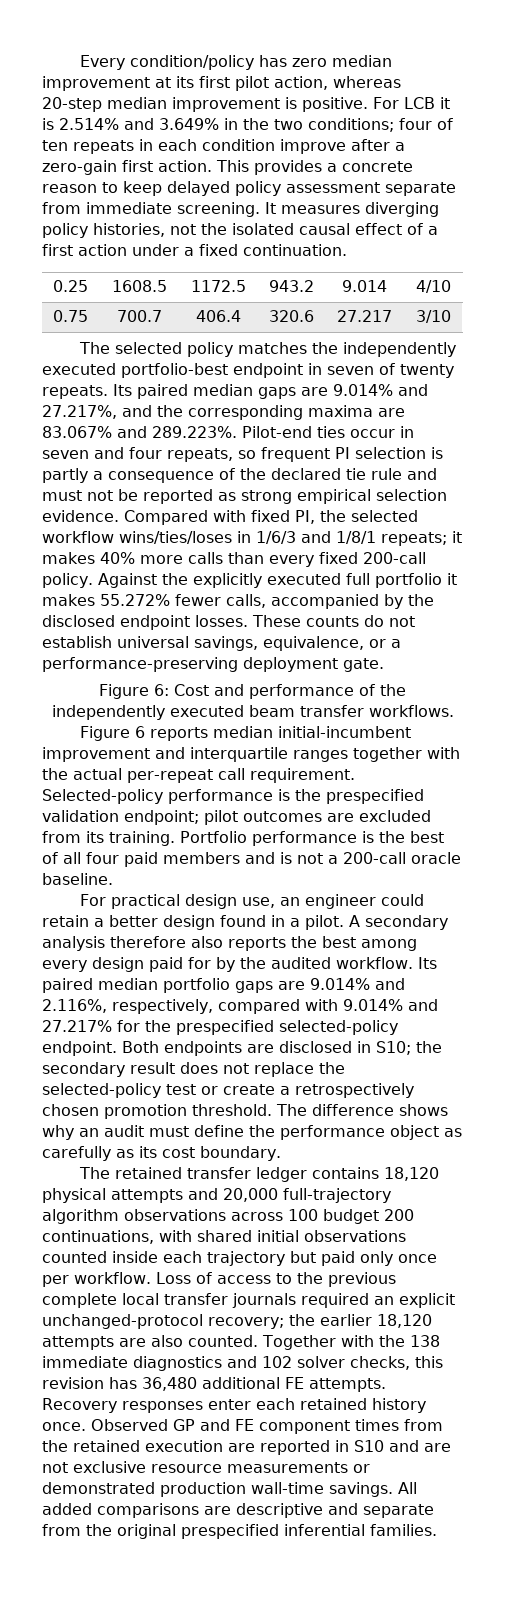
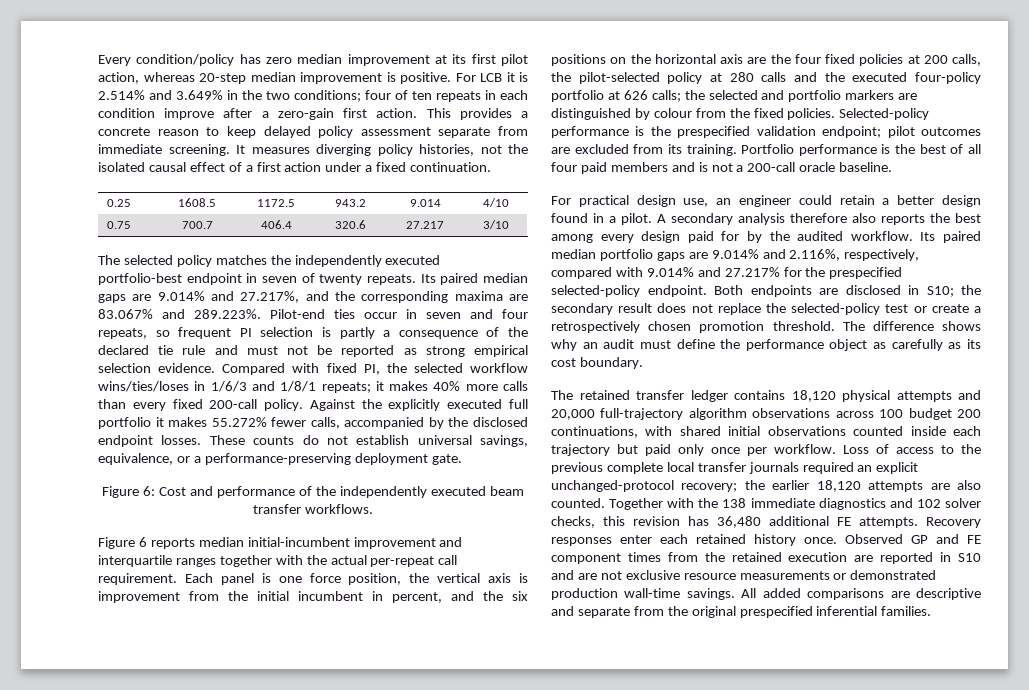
(355, 775) none -> [184,573,528,585] [98,591,528,603] [551,54,981,66] [551,72,981,84] [551,90,918,102] [551,108,836,120] Each panel is one force position, the vertical axis is improvement from the initial incumbent in percent, and the six positions on the horizontal axis are the four fixed policies at 200 calls, the pilot-selected policy at 280 calls and the executed four-policy portfolio at 626 calls; the selected and portfolio markers are distinguished by colour from the fixed policies.

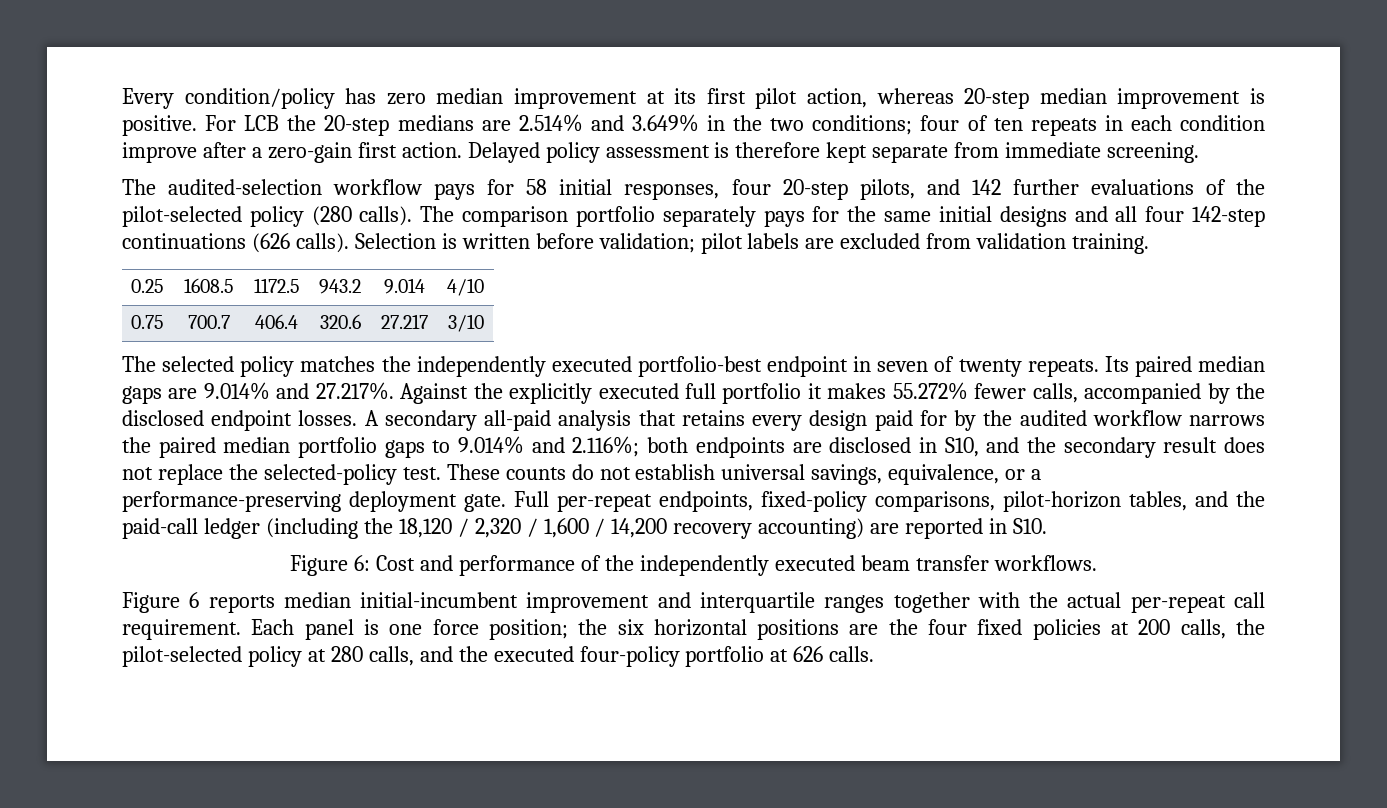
[506,72,528,82] it is -> [287,115,511,136] the 20-step medians are
[426,108,528,120] [98,126,528,138] [98,144,528,156] [98,162,492,172] This provides a concrete reason to keep delayed policy assessment separate from immediate screening. It measures diverging policy histories, not the isolated causal effect of a first action under a fixed continuation. -> [467,142,1200,163] [122,179,1265,200] [122,206,1266,227] [122,233,1150,254] Delayed policy assessment is therefore kept separate from immediate screening. // The audited-selection workflow pays for 58 initial responses, four 20-step pilots, and 142 further evaluations of the pilot-selected policy (280 calls). The comparison portfolio separately pays for the same initial designs and all four 142-step continuations (626 calls). Selection is written before validation; pilot labels are excluded from validation training.
[240,291,528,303] [98,309,528,319] [98,327,528,339] [98,345,528,357] [98,363,528,375] [98,381,528,393] [98,399,304,411] 27.217%, and the corresponding maxima are 83.067% and 289.223%. Pilot-end ties occur in seven and four repeats, so frequent PI selection is partly a consequence of the declared tie rule and must not be reported as strong empirical selection evidence. Compared with fixed PI, the selected workflow wins/ties/loses in 1/6/3 and 1/8/1 repeats; it makes 40% more calls than every fixed 200-call policy. -> [315,382,394,400] 27.217%.
(202, 440) none -> [364,410,1266,431] [122,436,1266,458] [122,464,441,485] A secondary all-paid analysis that retains every design paid for by the audited workflow narrows the paired median portfolio gaps to 9.014% and 2.116%; both endpoints are disclosed in S10, and the secondary result does not replace the selected-policy test.
(462, 459) none -> [514,491,1265,512] [122,518,1048,539] Full per-repeat endpoints, fixed-policy comparisons, pilot-horizon tables, and the paid-call ledger (including the 18,120 / 2,320 / 1,600 / 14,200 recovery accounting) are reported in S10.
[348,573,528,585] [98,591,528,603] [551,54,743,66] position, the vertical axis is improvement from the initial incumbent in percent, and the six positions on the horizontal axis -> [488,619,840,640] position; the six horizontal positions
[761,72,787,82] calls -> [368,646,414,666] calls,
[651,90,918,102] [551,108,930,120] [551,126,981,138] [551,144,981,156] [551,162,893,174] [551,195,982,207] [551,213,981,225] [551,231,981,243] [551,249,920,261] [551,267,903,279] [551,285,981,297] [551,303,981,315] [551,321,981,333] [551,339,981,351] [551,357,643,369] [551,390,981,402] [551,408,981,420] [551,426,982,438] [551,444,981,456] [551,462,919,474] [551,480,982,492] [551,498,981,510] [551,516,981,528] [551,534,981,546] [551,552,982,564] [551,570,937,580] [551,588,981,600] [551,606,932,618] calls; the selected and portfolio markers are distinguished by colour from the fixed policies. Selected-policy performance is the prespecified validation endpoint; pilot outcomes are excluded from its training. Portfolio performance is the best of all four paid members and is not a 200-call oracle baseline. // For practical design use, an engineer could retain a better design found in a pilot. A secondary analysis therefore also reports the best among every design paid for by the audited workflow. Its paired median portfolio gaps are 9.014% and 2.116%, respectively, compared with 9.014% and 27.217% for the prespecified selected-policy endpoint. Both endpoints are disclosed in S10; the secondary result does not replace the selected-policy test or create a retrospectively chosen promotion threshold. The difference shows why an audit must define the performance object as carefully as its cost boundary. // The retained transfer ledger contains 18,120 physical attempts and 20,000 full-trajectory algorithm observations across 100 budget 200 continuations, with shared initial observations counted inside each trajectory but paid only once per workflow. Loss of access to the previous complete local transfer journals required an explicit unchanged-protocol recovery; the earlier 18,120 attempts are also counted. Together with the 138 immediate diagnostics and 102 solver checks, this revision has 36,480 additional FE attempts. Recovery responses enter each retained history once. Observed GP and FE component times from the retained execution are reported in S10 and are not exclusive resource measurements or demonstrated production wall-time savings. All added comparisons are descriptive and separate from the original prespecified inferential families. -> [829,646,875,662] calls.

